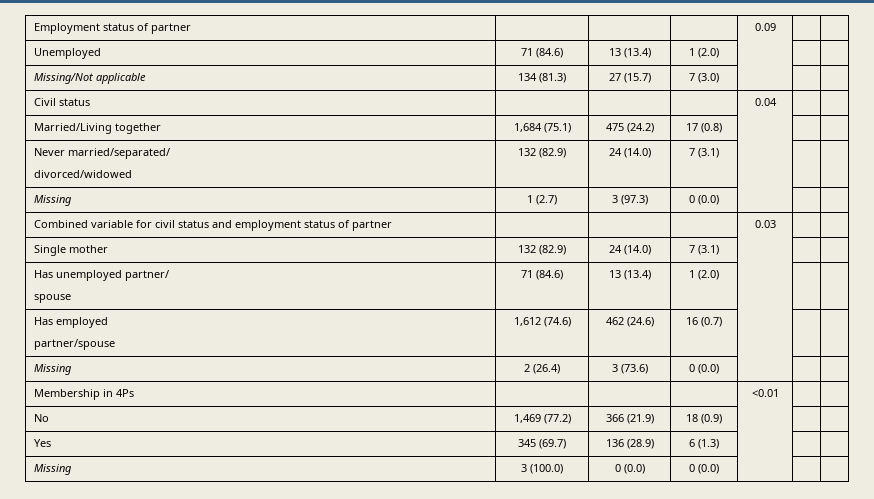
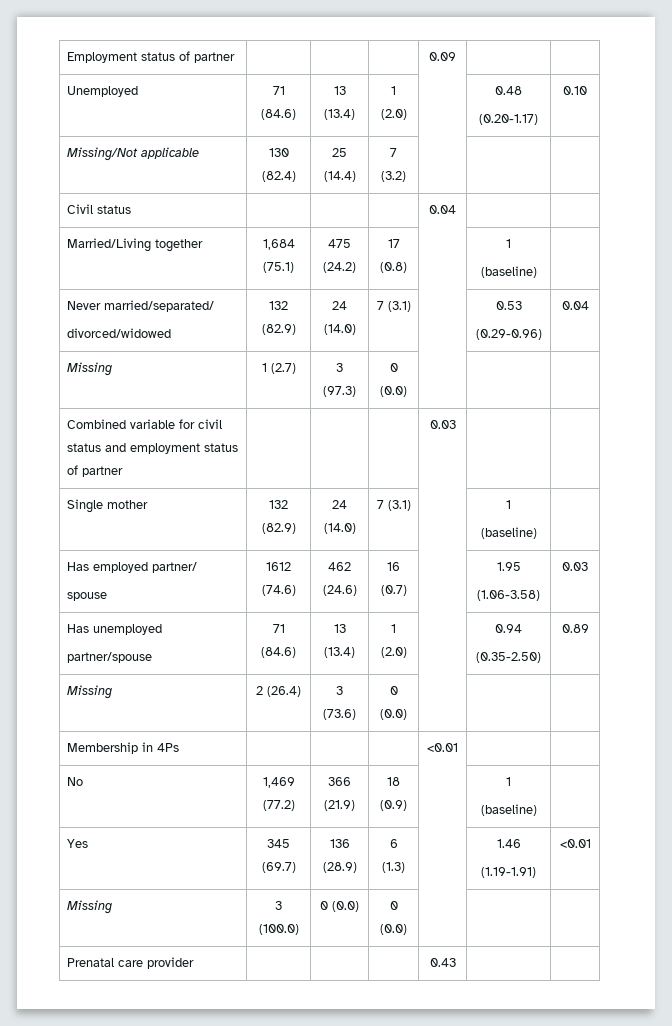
(719, 53) | -> [495,86,522,95] [479,114,538,125] [563,86,587,95] 0.48 // (0.20-1.17) | 0.10
[518,73,566,83] [608,73,651,83] [689,73,719,83] 134 (81.3) | 27 (15.7) | 7 (3.0) -> [268,148,289,157] [261,171,296,182] [332,148,347,157] [323,171,356,182] [390,148,397,157] [381,171,406,182] 130 (82.4) | 25 (14.4) | 7 (3.2)
(722, 128) none -> [506,239,511,248] [480,266,537,278] 1 // (baseline)
(719, 153) | -> [495,301,522,310] [475,329,542,340] [561,301,589,310] 0.53 // (0.29-0.96) | 0.04
[33,270,122,281] | // Has unemployed -> [506,500,511,509] [480,527,537,539] [67,562,149,573] 1 // (baseline) | // Has employed
[521,270,563,280] [608,270,651,280] [689,270,719,280] [33,317,108,328] [33,339,115,350] [513,317,571,327] [605,317,654,327] [686,317,722,327] | 71 (84.6) | 13 (13.4) | 1 (2.0) | | | // Has employed // partner/spouse | 1,612 (74.6) | 462 (24.6) | 16 (0.7) | | | -> [266,562,291,571] [261,585,296,596] [328,562,351,571] [322,585,357,596] [387,562,400,571] [380,585,407,596] [496,562,521,571] [477,590,540,601] [562,562,588,571] [67,624,163,635] [67,652,153,663] [272,624,285,633] [261,647,296,658] [333,624,346,633] [324,647,355,658] [391,624,396,633] [380,647,407,658] [495,624,522,633] [476,652,541,663] [561,624,589,633] | 1612 (74.6) | 462 (24.6) | 16 (0.7) | | 1.95 // (1.06-3.58) | 0.03 // Has unemployed // partner/spouse | 71 (84.6) | 13 (13.4) | 1 (2.0) | | 0.94 // (0.35-2.50) | 0.89
(722, 419) none -> [506,777,511,786] [480,804,537,816] 1 // (baseline)
(719, 444) | -> [496,839,521,848] [481,867,536,878] [559,839,591,848] 1.46 // (1.19-1.91) | <0.01
(719, 469) none -> [67,957,195,969] [429,958,456,967] // Prenatal care provider | | | | 0.43 | |

